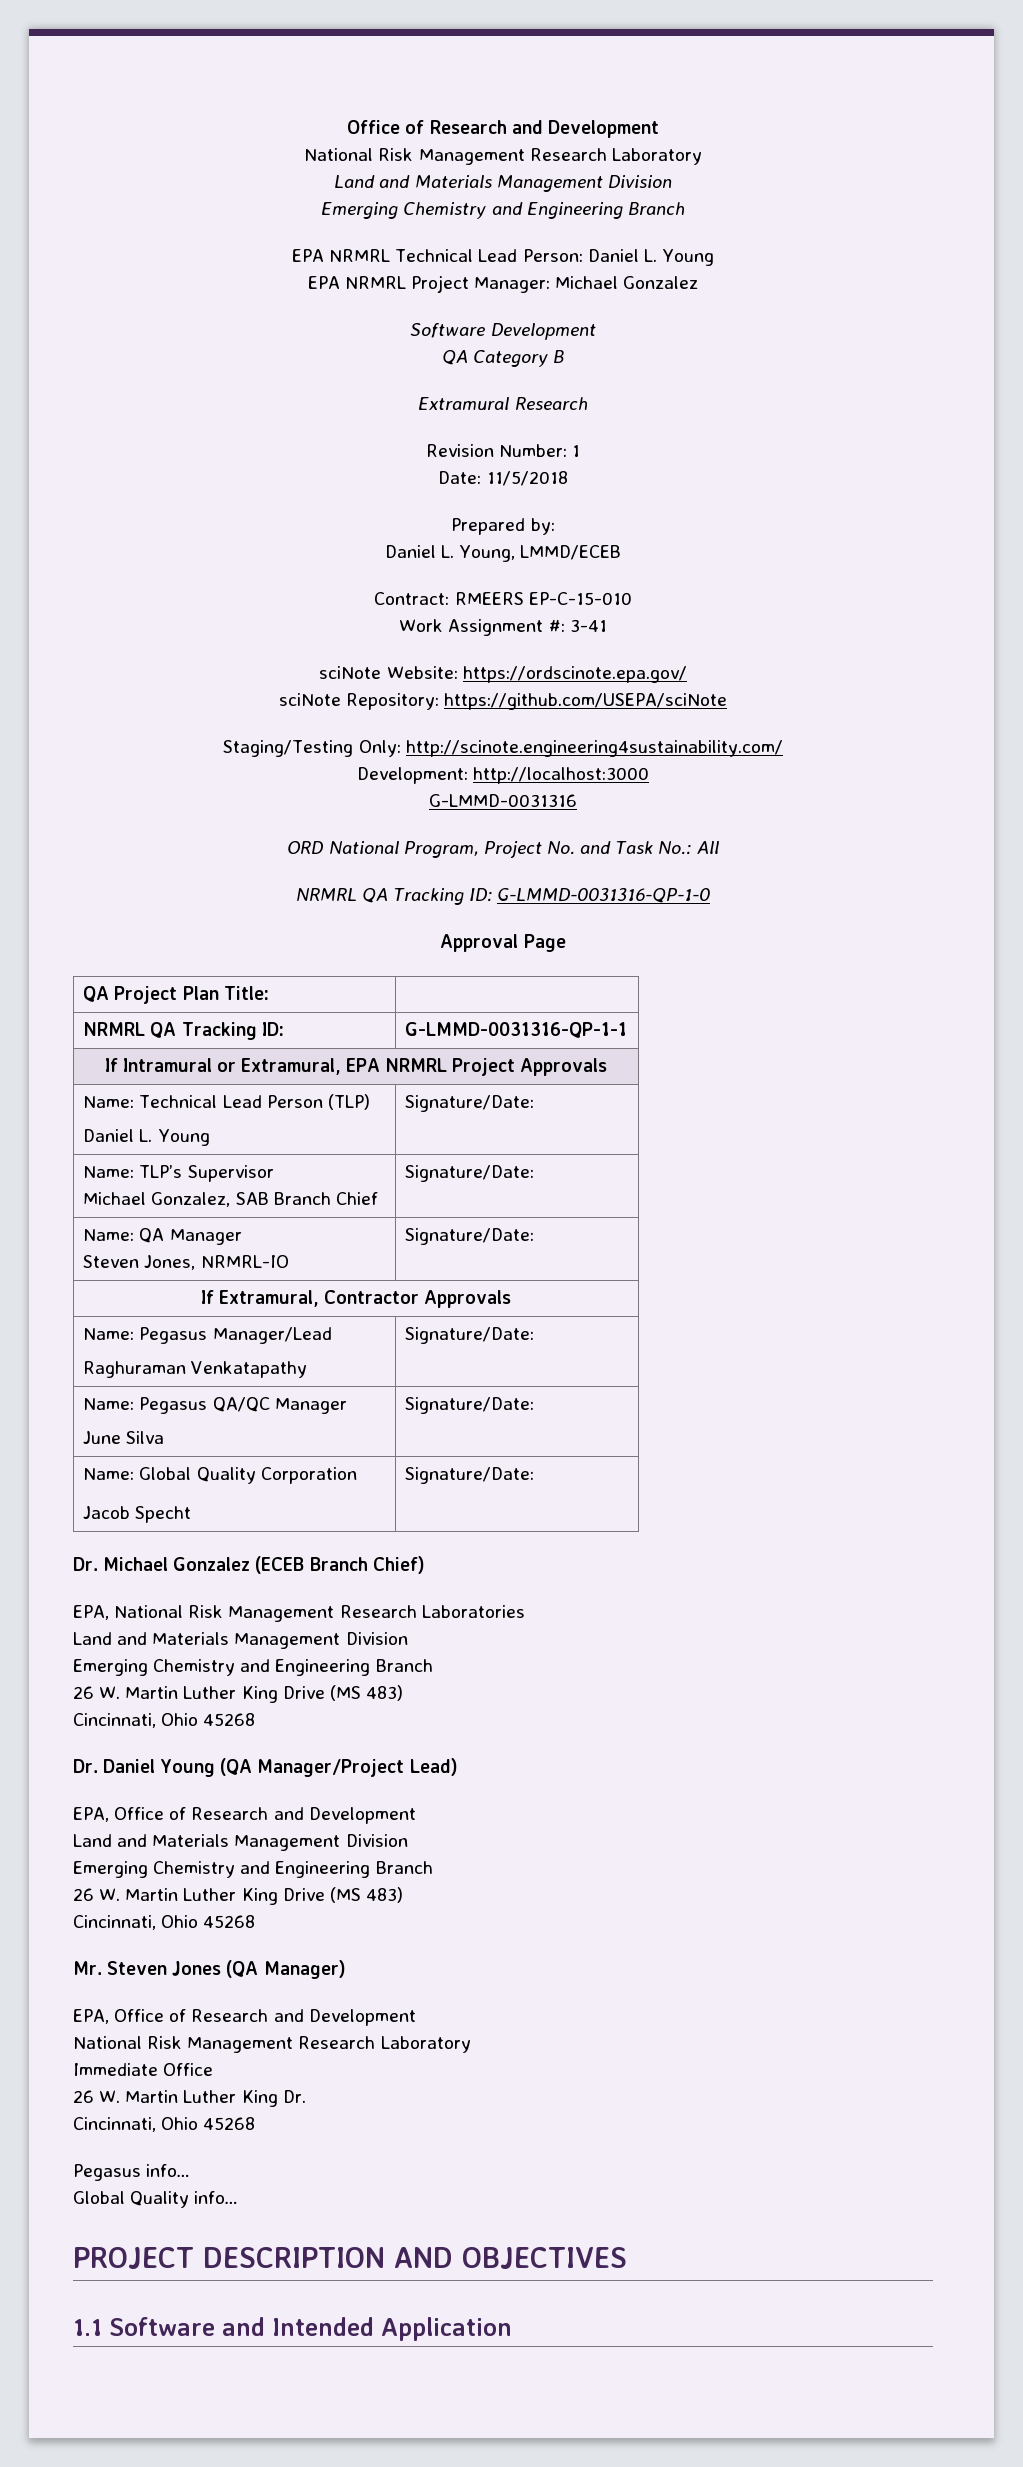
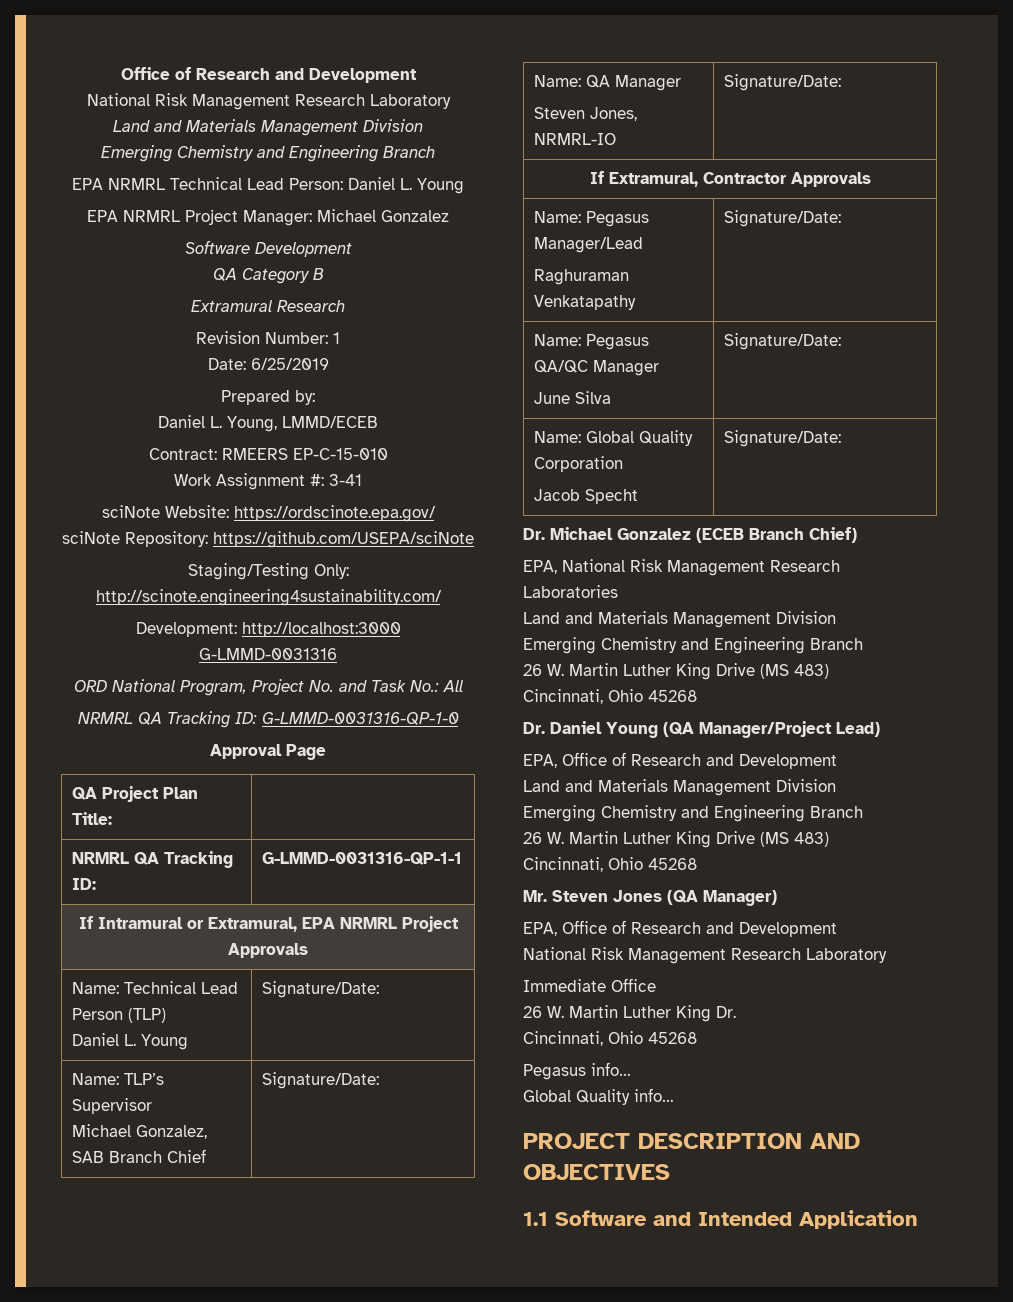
[486,471,568,486] 11/5/2018 -> [250,358,329,370] 6/25/2019

